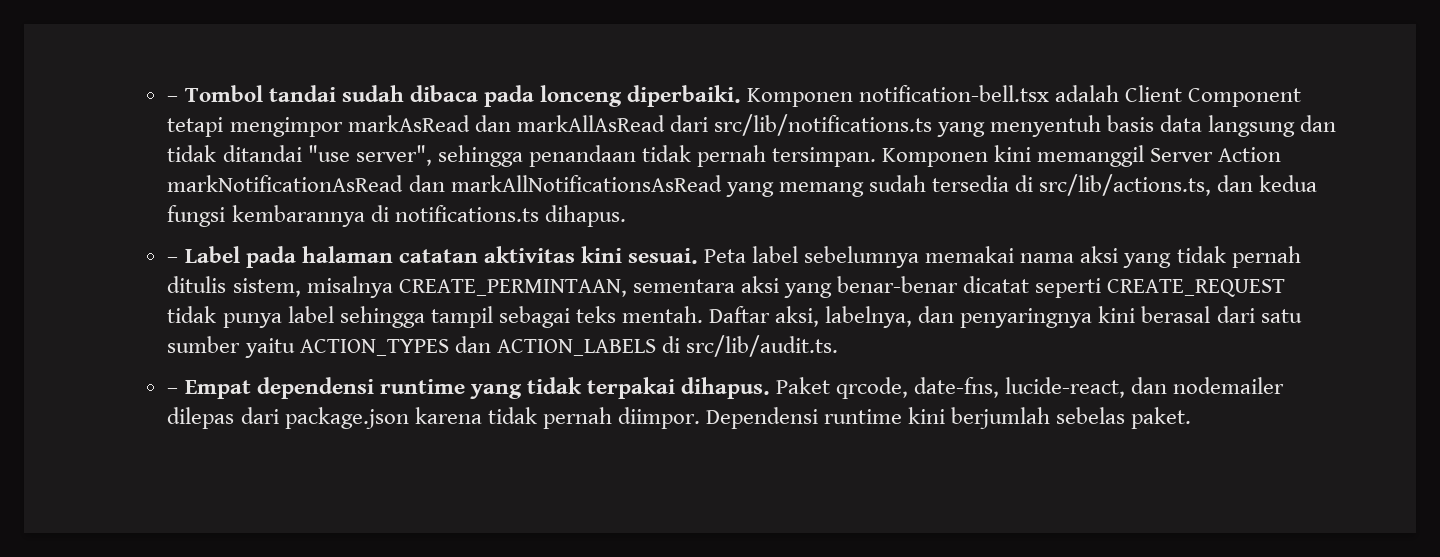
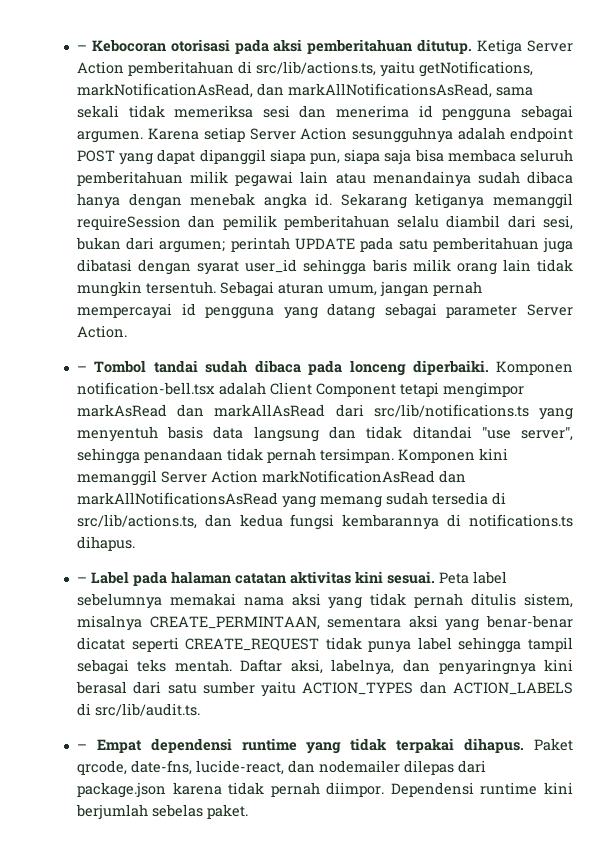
[167,96,179,102] – -> [76,39,574,55] [76,61,533,77] [76,83,533,98] [76,105,574,121] [76,127,573,143] [76,149,573,165] [76,171,573,187] [76,193,573,209] [76,215,573,230] [75,237,574,253] [76,259,574,275] [76,281,482,297] [76,303,573,319] [76,325,127,338] [76,366,87,372] – Kebocoran otorisasi pada aksi pemberitahuan ditutup. Ketiga Server Action pemberitahuan di src/lib/actions.ts, yaitu getNotifications, markNotificationAsRead, dan markAllNotificationsAsRead, sama sekali tidak memeriksa sesi dan menerima id pengguna sebagai argumen. Karena setiap Server Action sesungguhnya adalah endpoint POST yang dapat dipanggil siapa pun, siapa saja bisa membaca seluruh pemberitahuan milik pegawai lain atau menandainya sudah dibaca hanya dengan menebak angka id. Sekarang ketiganya memanggil requireSession dan pemilik pemberitahuan selalu diambil dari sesi, bukan dari argumen; perintah UPDATE pada satu pemberitahuan juga dibatasi dengan syarat user_id sehingga baris milik orang lain tidak mungkin tersentuh. Sebagai aturan umum, jangan pernah mempercayai id pengguna yang datang sebagai parameter Server Action. // –

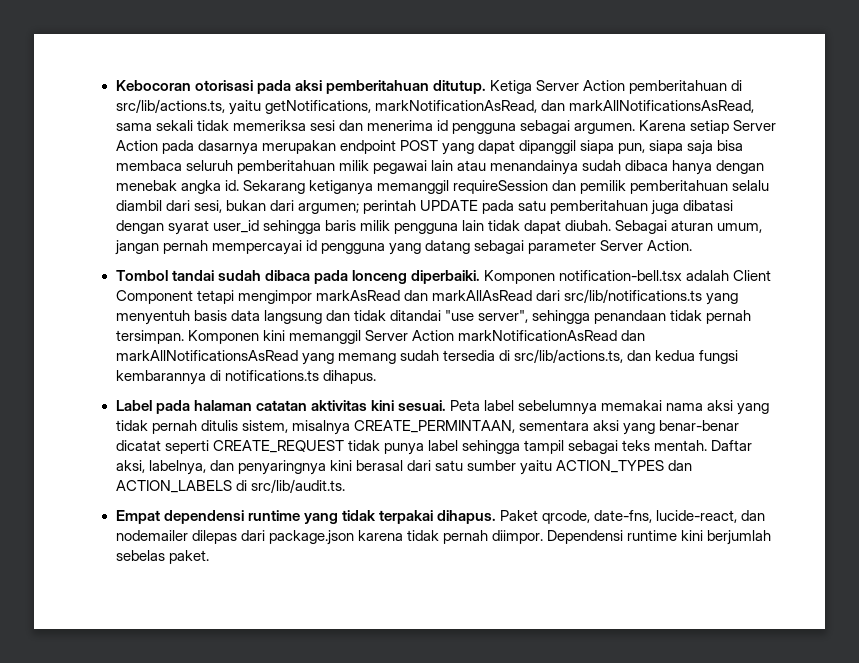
[76,45,87,51] – -> (115, 85) none
[352,127,506,143] sesungguhnya adalah -> [161,140,336,155] pada dasarnya merupakan
[456,263,497,275] orang -> [393,223,458,234] pengguna
[76,281,216,297] mungkin tersentuh. -> [524,220,612,234] dapat diubah.
[76,366,87,372] – -> (693, 245) none
[76,577,87,583] – -> (376, 377) none
[76,744,87,750] – -> (345, 486) none

